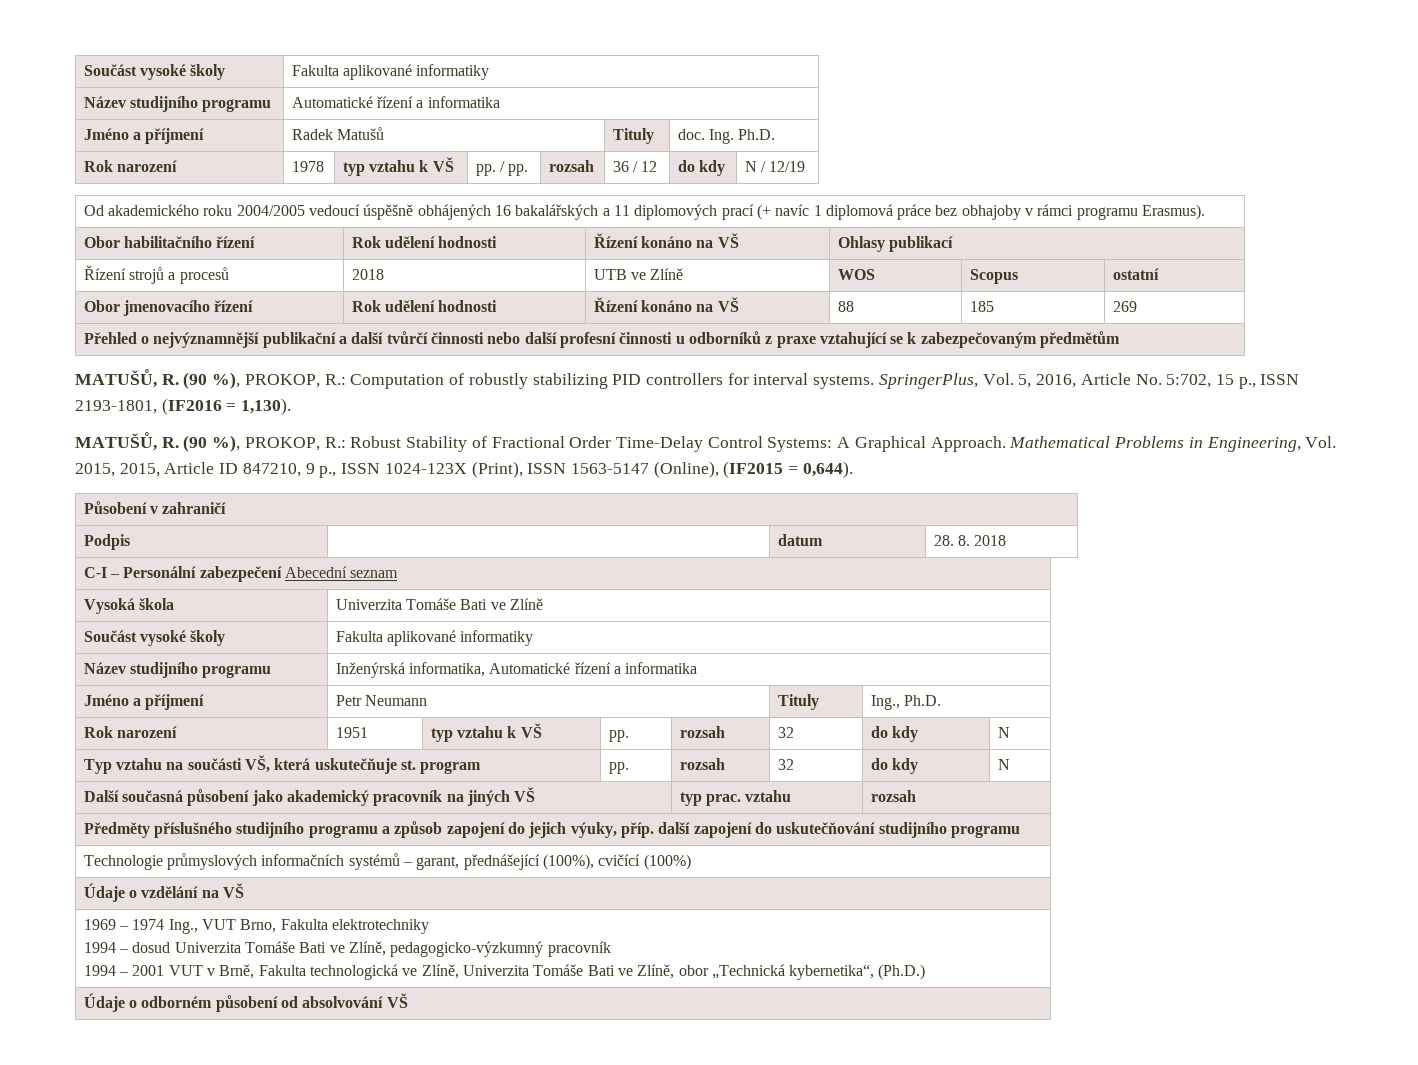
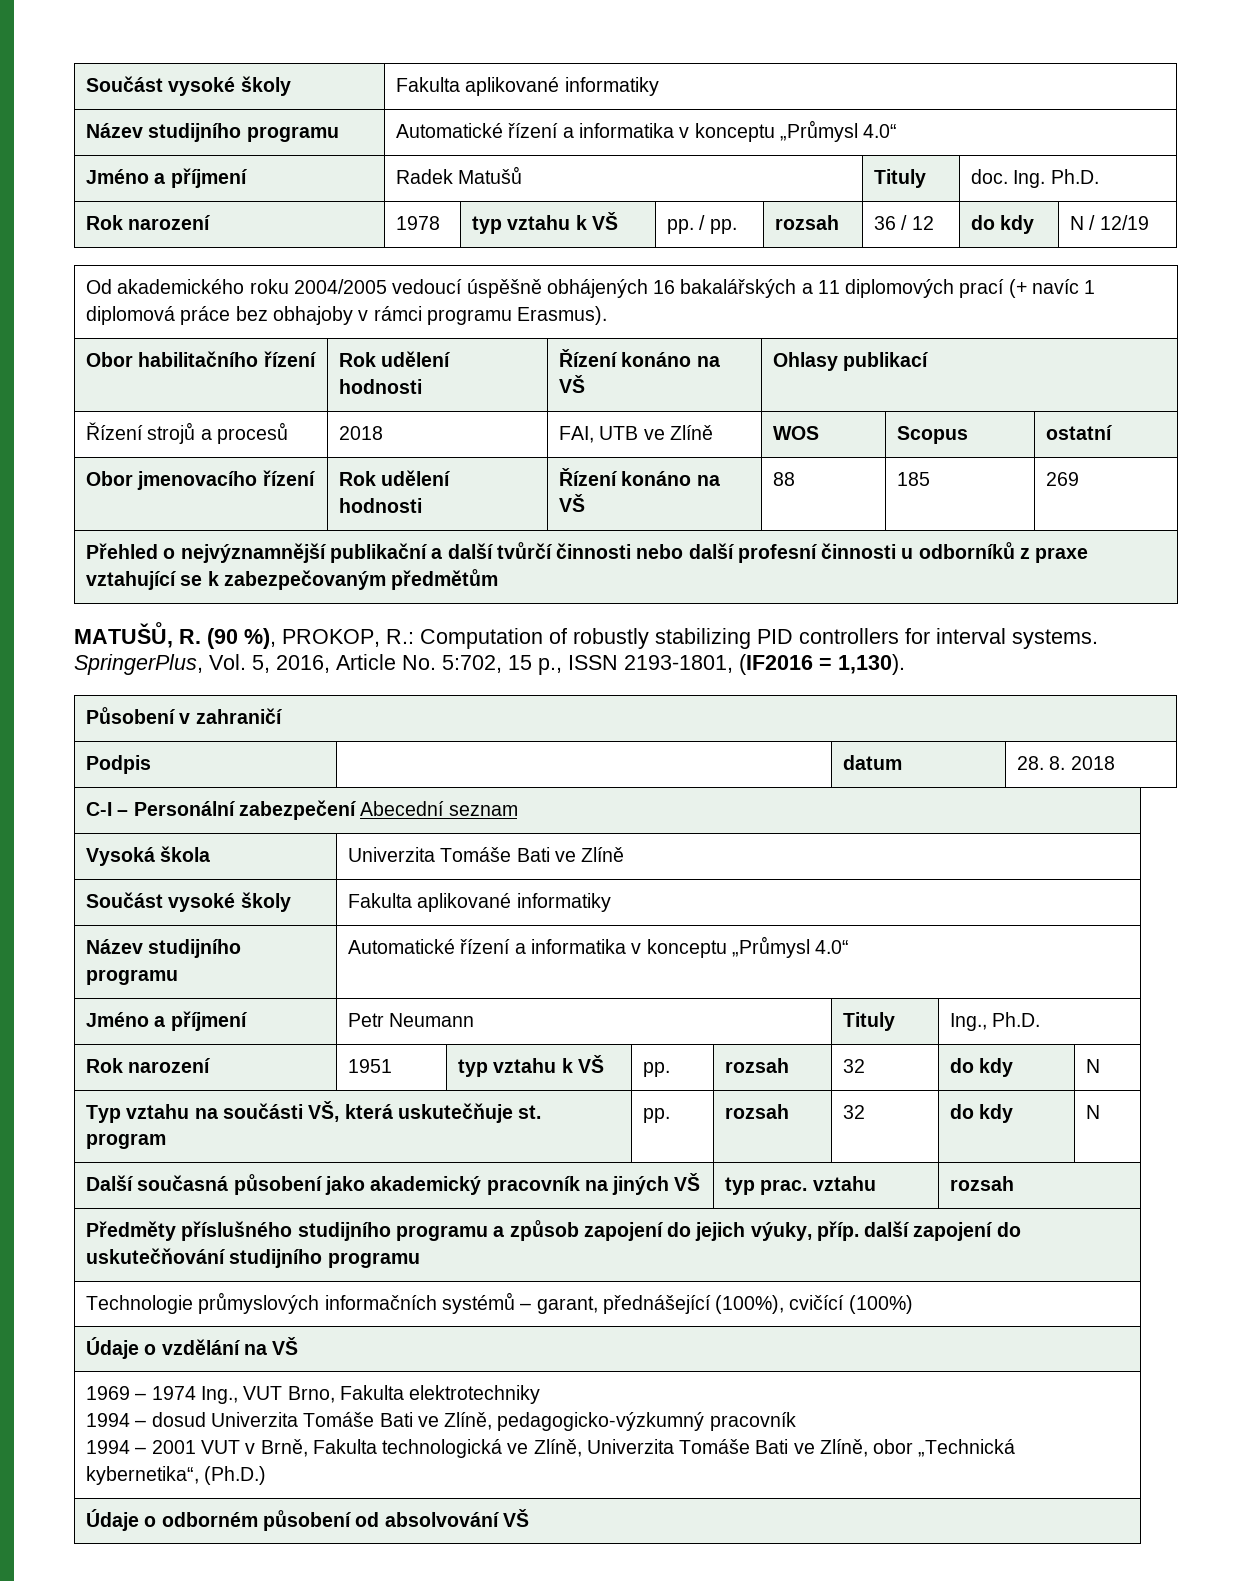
(500, 102) none -> [679,120,898,142] v konceptu „Průmysl 4.0“
(384, 274) none -> [559,426,595,443] FAI,
[75,432,1337,452] [75,461,853,478] // MATUŠŮ, R. (90 %), PROKOP, R.: Robust Stability of Fractional Order Time-Delay Control Systems: A Graphical Approach. Mathematical Problems in Engineering, Vol. 2015, 2015, Article ID 847210, 9 p., ISSN 1024-123X (Print), ISSN 1563-5147 (Online), (IF2015 = 0,644). -> (905, 664) none
[335,662,698,678] Inženýrská informatika, Automatické řízení a informatika -> [348,936,850,958] Automatické řízení a informatika v konceptu „Průmysl 4.0“

